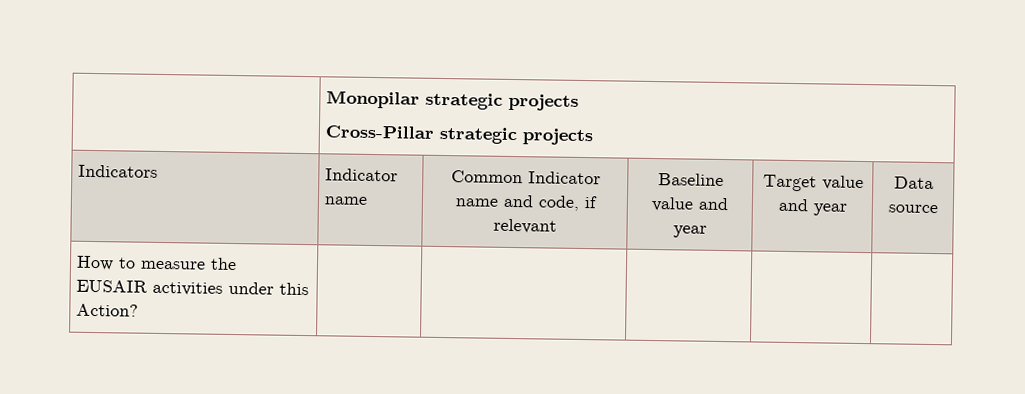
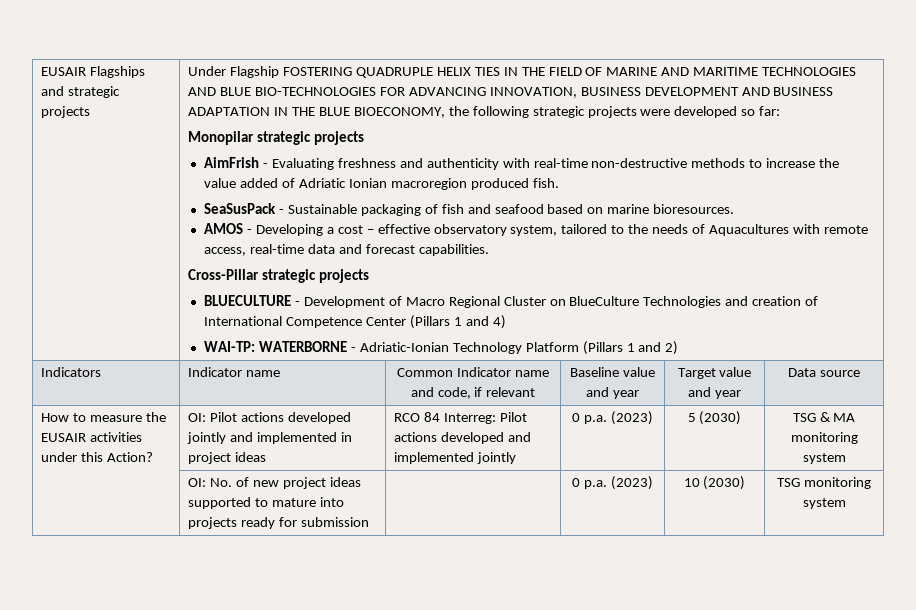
[326,90,580,111] [325,125,594,146] | Monopilar strategic projects // Cross-Pillar strategic projects -> [41,66,146,78] [41,86,121,98] [41,106,91,118] [188,66,857,78] [188,87,834,98] [188,106,781,118] [188,131,365,145] [204,157,840,170] [204,178,559,190] [204,203,735,216] [204,223,868,236] [204,244,489,256] [188,269,370,283] [204,295,819,308] [204,315,506,329] [204,341,679,355] EUSAIR Flagships and strategic projects | Under Flagship FOSTERING QUADRUPLE HELIX TIES IN THE FIELD OF MARINE AND MARITIME TECHNOLOGIES AND BLUE BIO-TECHNOLOGIES FOR ADVANCING INNOVATION, BUSINESS DEVELOPMENT AND BUSINESS ADAPTATION IN THE BLUE BIOECONOMY, the following strategic projects were developed so far: // Monopilar strategic projects // AimFrish - Evaluating freshness and authenticity with real-time non-destructive methods to increase the value added of Adriatic Ionian macroregion produced fish. // SeaSusPack - Sustainable packaging of fish and seafood based on marine bioresources. // AMOS - Developing a cost – effective observatory system, tailored to the needs of Aquacultures with remote access, real-time data and forecast capabilities. // Cross-Pillar strategic projects // BLUECULTURE - Development of Macro Regional Cluster on BlueCulture Technologies and creation of International Competence Center (Pillars 1 and 4) // WAI-TP: WATERBORNE - Adriatic-Ionian Technology Platform (Pillars 1 and 2)
(140, 310) | | | | -> [188,412,351,424] [187,432,352,444] [188,452,267,464] [394,412,527,424] [394,432,532,444] [394,452,517,464] [572,411,653,425] [687,411,742,425] [792,412,856,422] [790,432,858,444] [802,453,846,464] [188,477,361,489] [188,497,344,509] [188,517,369,529] [572,476,653,490] [683,476,746,490] [777,477,871,489] [802,498,846,509] OI: Pilot actions developed jointly and implemented in project ideas | RCO 84 Interreg: Pilot actions developed and implemented jointly | 0 p.a. (2023) | 5 (2030) | TSG & MA monitoring system // | OI: No. of new project ideas supported to mature into projects ready for submission | | 0 p.a. (2023) | 10 (2030) | TSG monitoring system

